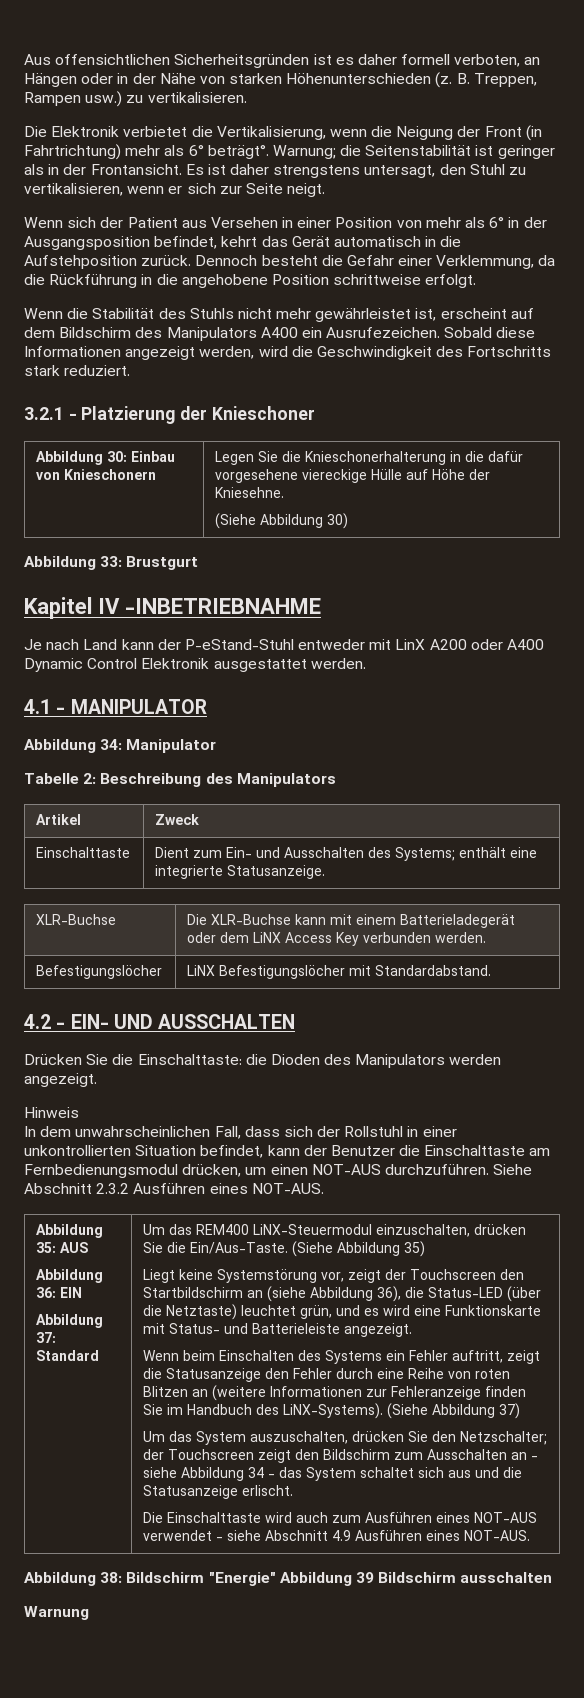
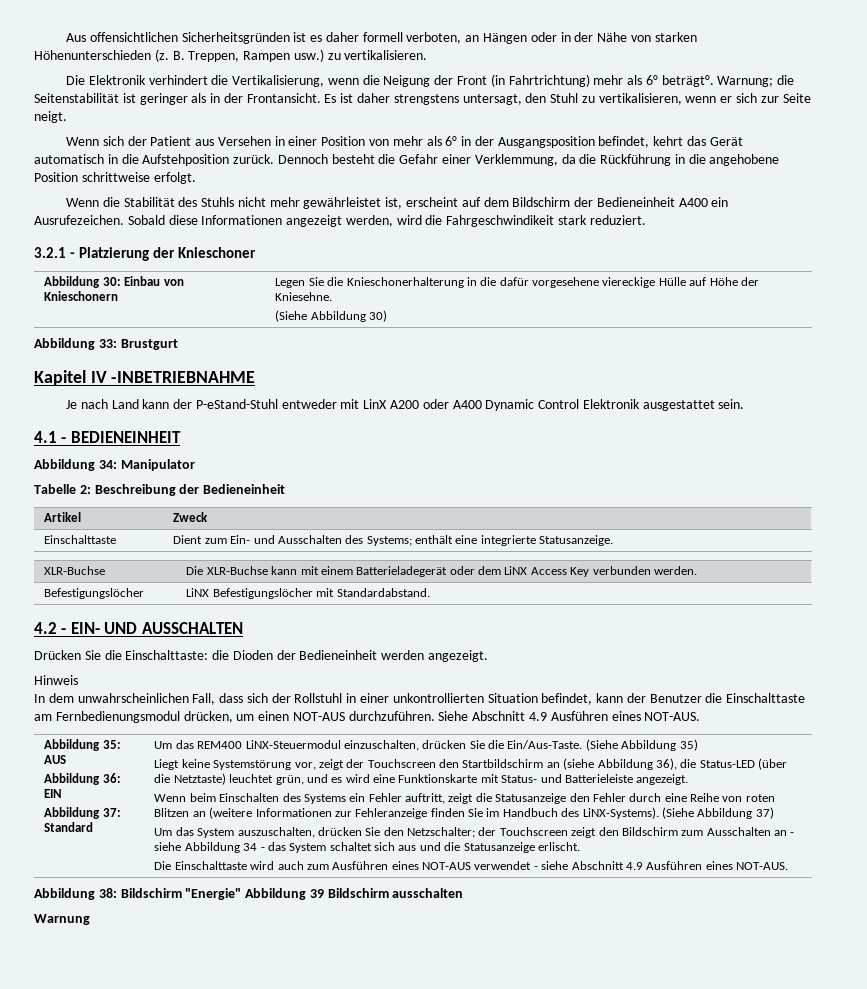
[123,126,188,137] verbietet -> [148,75,208,85] verhindert
[135,327,257,341] des Manipulators -> [574,197,675,207] der Bedieneinheit
[316,346,552,360] Geschwindigkeit des Fortschritts -> [446,215,555,227] Fahrgeschwindikeit
[310,658,366,669] werden. -> [718,399,745,409] sein.
[70,699,207,714] MANIPULATOR -> [70,431,181,443] BEDIENEINHEIT
[205,773,336,787] des Manipulators -> [179,484,286,494] der Bedieneinheit
[324,1054,446,1068] des Manipulators -> [276,650,378,660] der Bedieneinheit
[96,1183,130,1194] 2.3.2 -> [529,712,548,721] 4.9

